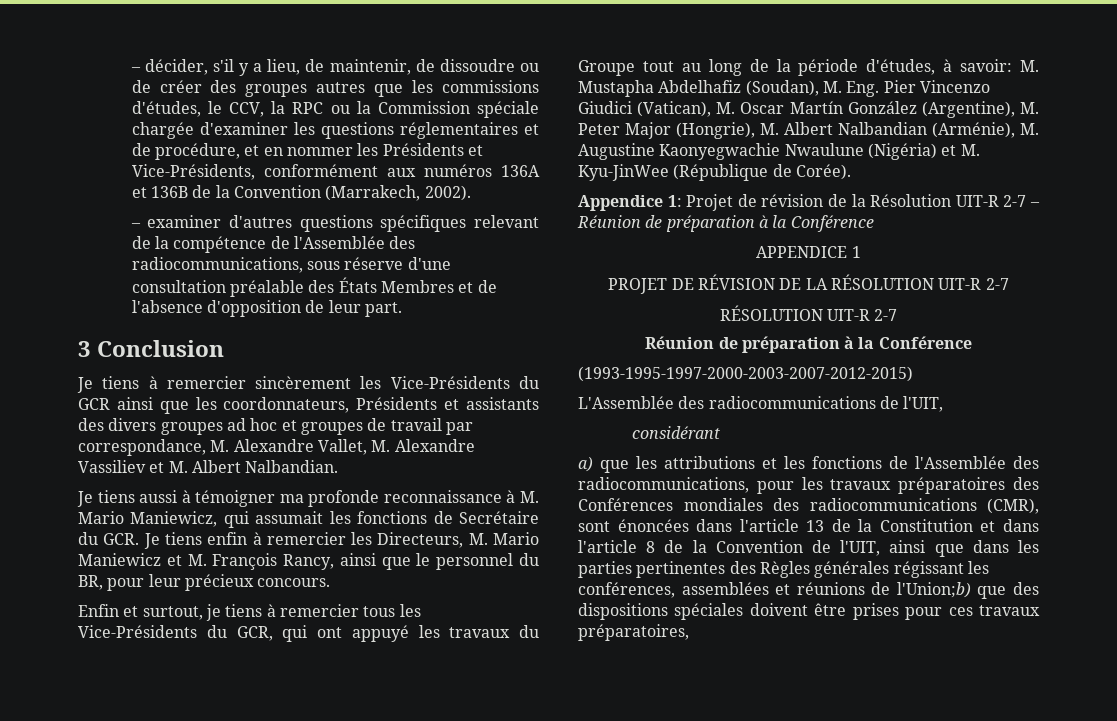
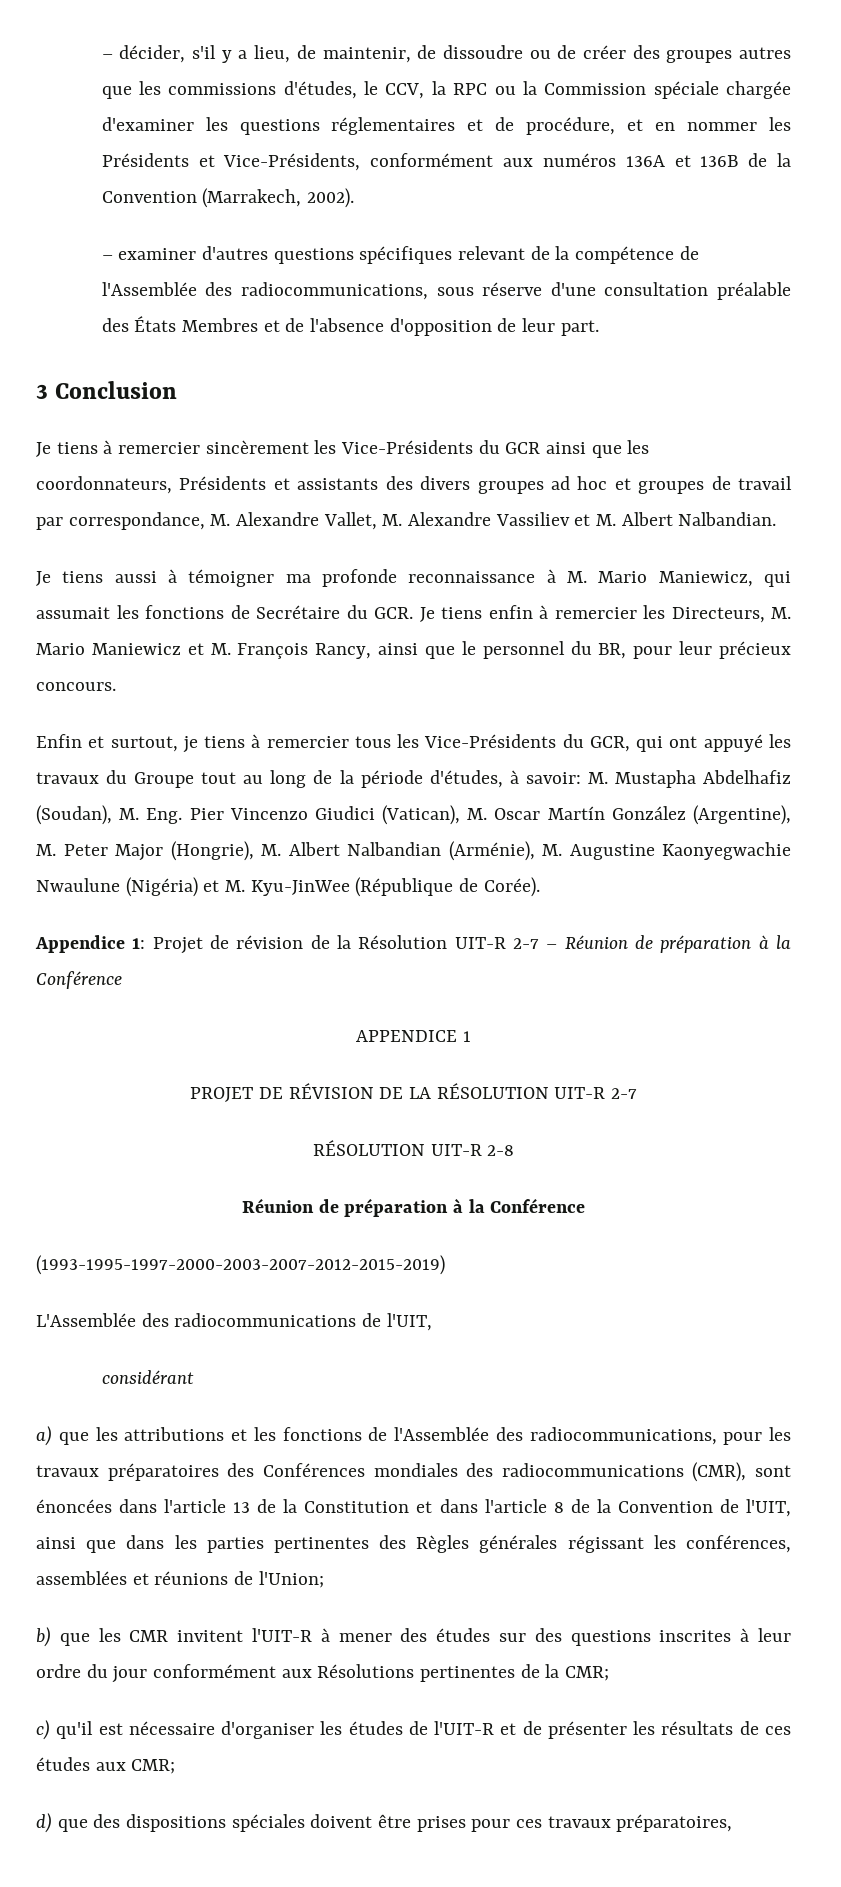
[874,309,898,321] [645,336,972,353] [578,366,913,382] 2-7 // Réunion de préparation à la Conférence // (1993-1995-1997-2000-2003-2007-2012-2015) -> [487,1145,515,1156] [241,1198,586,1217] [36,1255,445,1275] 2-8 // Réunion de préparation à la Conférence // (1993-1995-1997-2000-2003-2007-2012-2015-2019)
[896,582,971,598] l'Union;b) -> [258,1571,324,1588] [36,1627,791,1647] [36,1664,610,1683] [36,1720,791,1740] [36,1757,176,1774] [36,1813,52,1833] l'Union; // b) que les CMR invitent l'UIT-R à mener des études sur des questions inscrites à leur ordre du jour conformément aux Résolutions pertinentes de la CMR; // c) qu'il est nécessaire d'organiser les études de l'UIT-R et de présenter les résultats de ces études aux CMR; // d)

